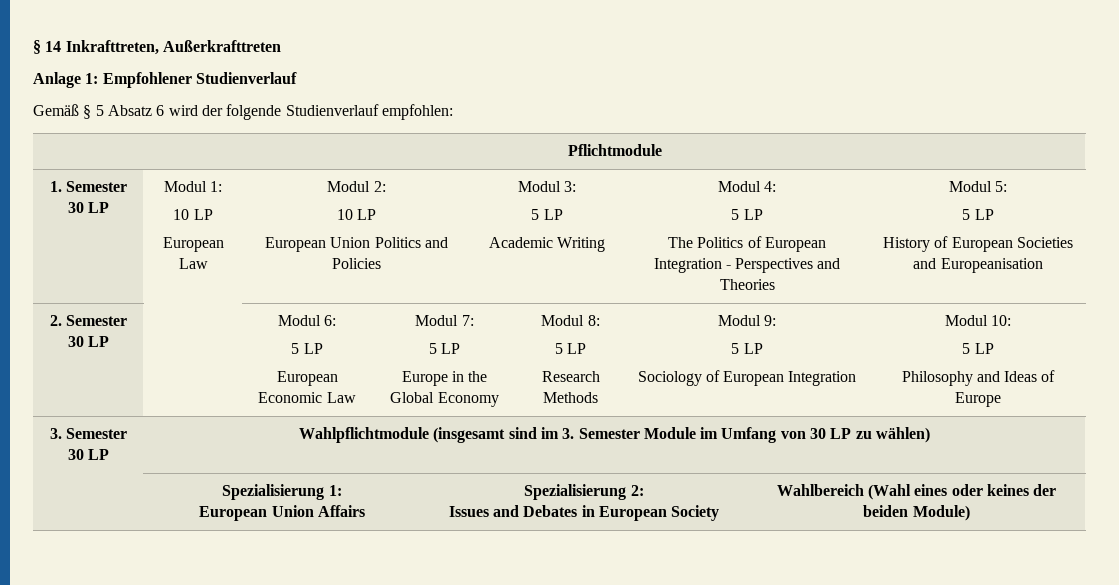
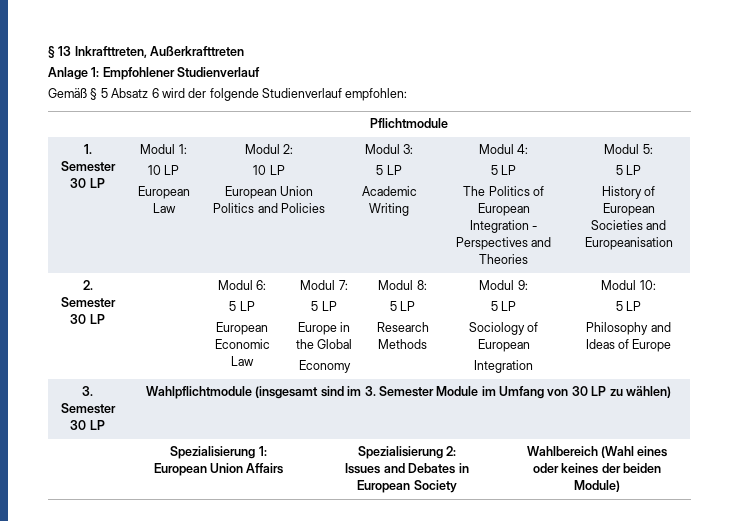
[33,40,62,54] § 14 -> [48,46,72,58] § 13
(435, 397) none -> (353, 344) //
(785, 378) none -> (530, 345) //

